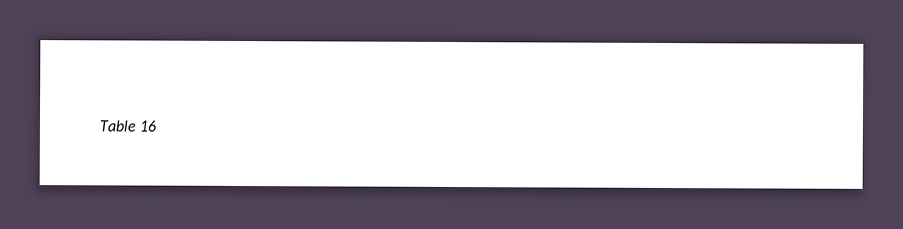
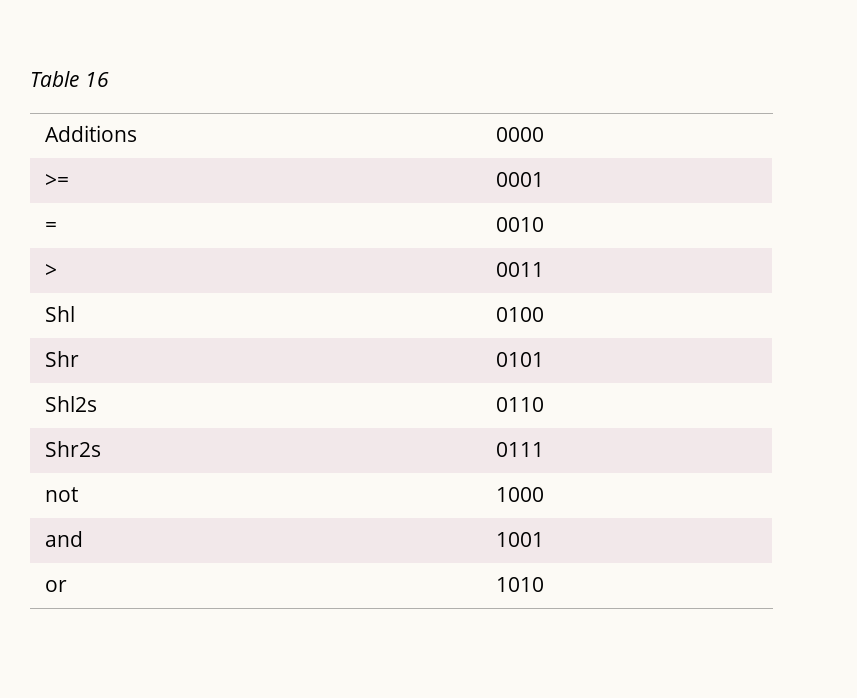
(157, 126) none -> [45,125,138,142] [496,127,545,142] [45,174,70,187] [496,172,545,187] [45,222,58,232] [496,217,545,232] [45,264,58,277] [496,262,545,277] [45,306,76,322] [496,307,545,322] [45,351,80,367] [496,352,545,367] [45,396,98,412] [496,397,545,412] [45,441,102,457] [496,442,545,457] [45,487,79,502] [496,487,545,502] [45,531,84,547] [496,532,545,547] [45,580,68,592] [496,577,545,592] // Additions | 0000 // >= | 0001 // = | 0010 // > | 0011 // Shl | 0100 // Shr | 0101 // Shl2s | 0110 // Shr2s | 0111 // not | 1000 // and | 1001 // or | 1010

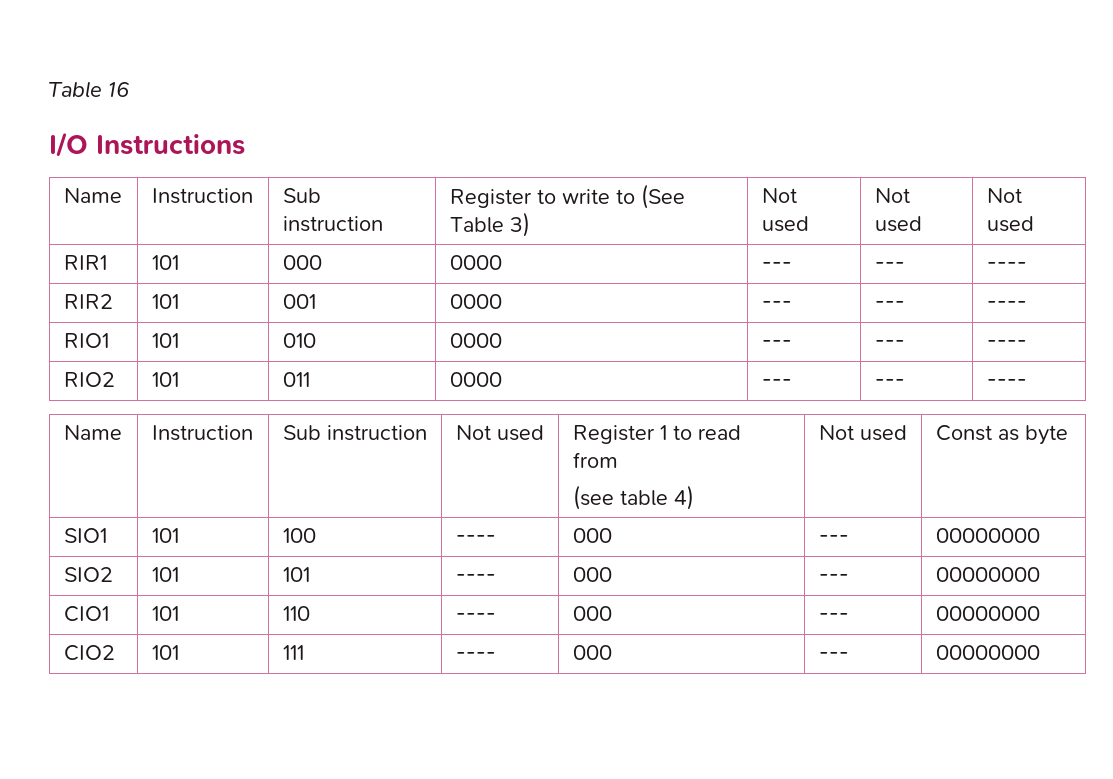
[45,125,138,142] [496,127,545,142] [45,174,70,187] [496,172,545,187] [45,222,58,232] [496,217,545,232] [45,264,58,277] [496,262,545,277] [45,306,76,322] [496,307,545,322] [45,351,80,367] [496,352,545,367] [45,396,98,412] [496,397,545,412] [45,441,102,457] [496,442,545,457] [45,487,79,502] [496,487,545,502] [45,531,84,547] [496,532,545,547] [45,580,68,592] [496,577,545,592] // Additions | 0000 // >= | 0001 // = | 0010 // > | 0011 // Shl | 0100 // Shr | 0101 // Shl2s | 0110 // Shr2s | 0111 // not | 1000 // and | 1001 // or | 1010 -> [49,132,245,157] [63,188,122,203] [151,188,253,204] [282,188,321,203] [282,216,383,232] [449,184,685,209] [449,212,530,237] [761,188,797,203] [761,216,809,232] [874,188,910,203] [874,216,922,232] [986,188,1022,203] [986,216,1034,232] [63,255,107,270] [151,255,179,270] [282,255,322,270] [449,255,502,270] [761,262,792,270] [874,262,905,270] [986,262,1027,270] [63,294,113,309] [151,294,179,309] [282,294,316,309] [449,294,502,309] [761,301,792,309] [874,301,905,309] [986,301,1027,309] [63,333,109,348] [151,333,179,348] [282,333,316,348] [449,333,502,348] [761,340,792,348] [874,340,905,348] [986,340,1027,348] [63,372,115,387] [151,372,179,387] [282,372,310,387] [449,372,502,387] [761,379,792,387] [874,379,905,387] [986,379,1027,387] [63,425,122,440] [151,425,253,441] [282,425,427,441] [455,425,544,441] [572,425,741,444] [572,452,618,468] [572,485,694,510] [818,425,907,441] [935,425,1068,445] [63,528,107,543] [151,528,179,543] [282,528,316,543] [455,535,496,543] [572,528,612,543] [818,535,849,543] [935,528,1040,543] [63,567,113,582] [151,567,179,582] [282,567,310,582] [455,574,496,582] [572,567,612,582] [818,574,849,582] [935,567,1040,582] [63,606,109,622] [151,606,179,621] [282,606,310,621] [455,613,496,621] [572,606,612,621] [818,613,849,621] [935,606,1040,621] [63,645,115,661] [151,645,179,660] [282,645,304,660] [455,652,496,660] [572,645,612,660] [818,652,849,660] [935,645,1040,660] // I/O Instructions // Name | Instruction | Sub instruction | Register to write to (See Table 3) | Not used | Not used | Not used // RIR1 | 101 | 000 | 0000 | --- | --- | ---- // RIR2 | 101 | 001 | 0000 | --- | --- | ---- // RIO1 | 101 | 010 | 0000 | --- | --- | ---- // RIO2 | 101 | 011 | 0000 | --- | --- | ---- // Name | Instruction | Sub instruction | Not used | Register 1 to read from // (see table 4) | Not used | Const as byte // SIO1 | 101 | 100 | ---- | 000 | --- | 00000000 // SIO2 | 101 | 101 | ---- | 000 | --- | 00000000 // CIO1 | 101 | 110 | ---- | 000 | --- | 00000000 // CIO2 | 101 | 111 | ---- | 000 | --- | 00000000

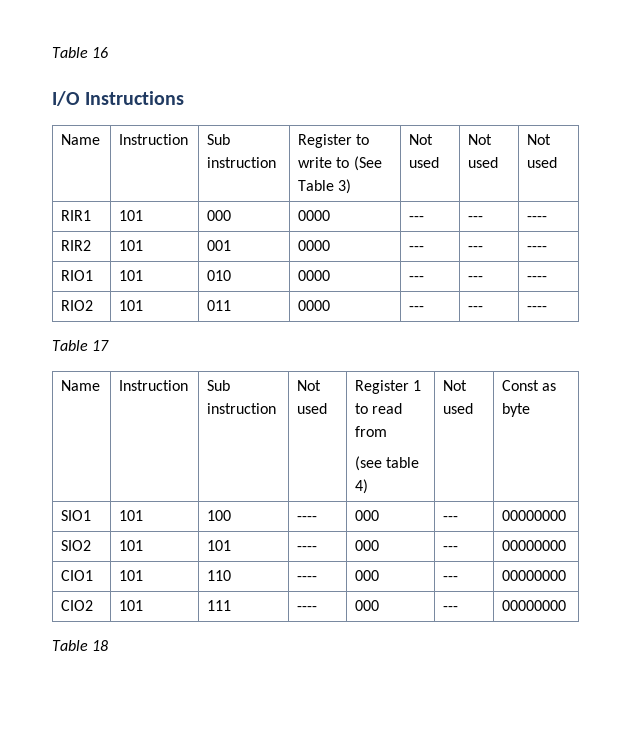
(1027, 383) none -> [52,340,110,351] // Table 17
(1040, 652) none -> [52,640,109,651] // Table 18

